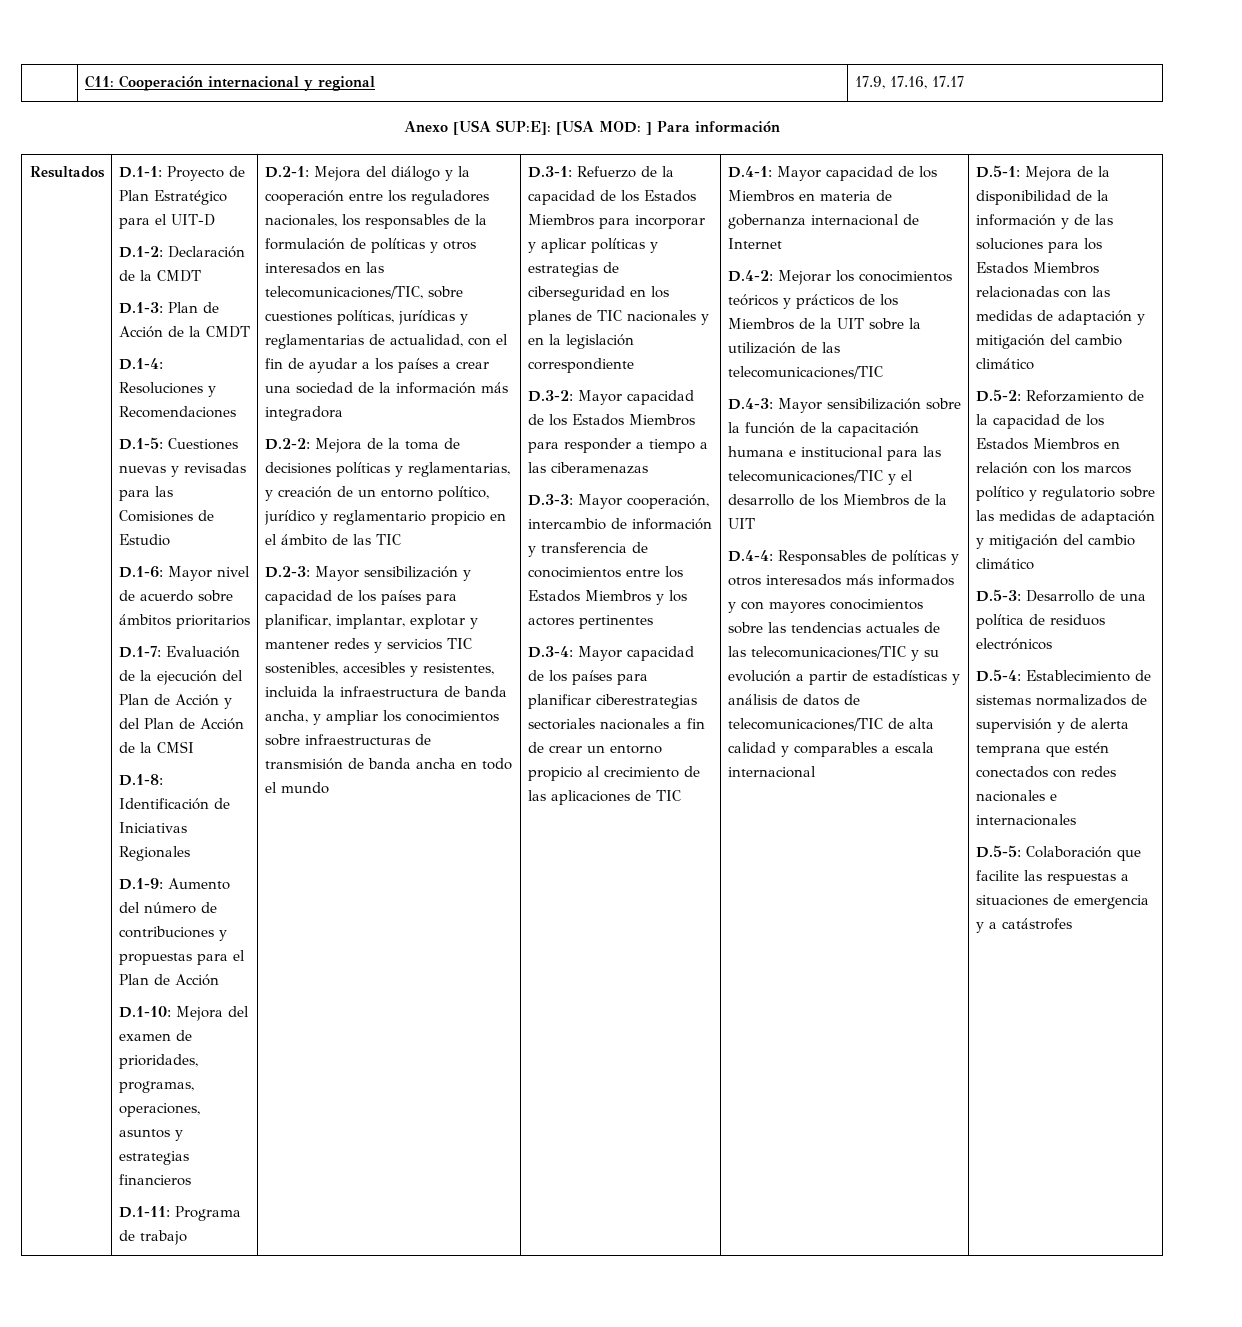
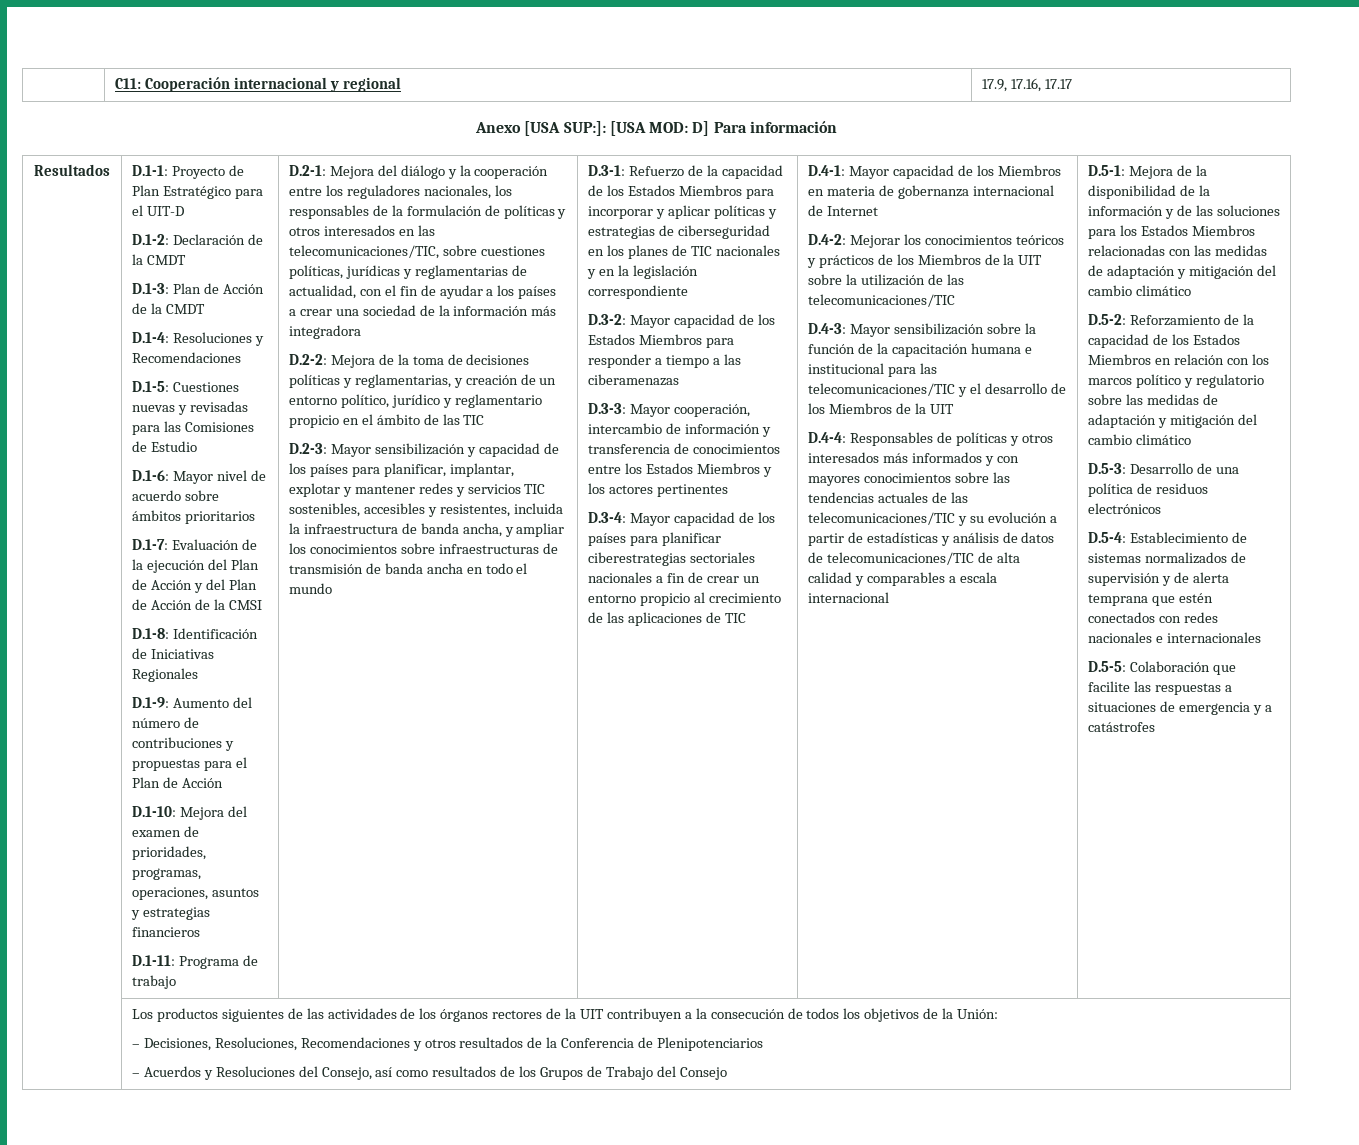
[496,120,551,135] SUP:E]: -> [563,121,606,136] SUP:]:
[646,122,652,135] ] -> [692,121,710,136] D]
(1072, 924) none -> [132,1008,999,1022] [132,1037,764,1051] [132,1066,727,1080] // | Los productos siguientes de las actividades de los órganos rectores de la UIT contribuyen a la consecución de todos los objetivos de la Unión: // – Decisiones, Resoluciones, Recomendaciones y otros resultados de la Conferencia de Plenipotenciarios // – Acuerdos y Resoluciones del Consejo, así como resultados de los Grupos de Trabajo del Consejo

